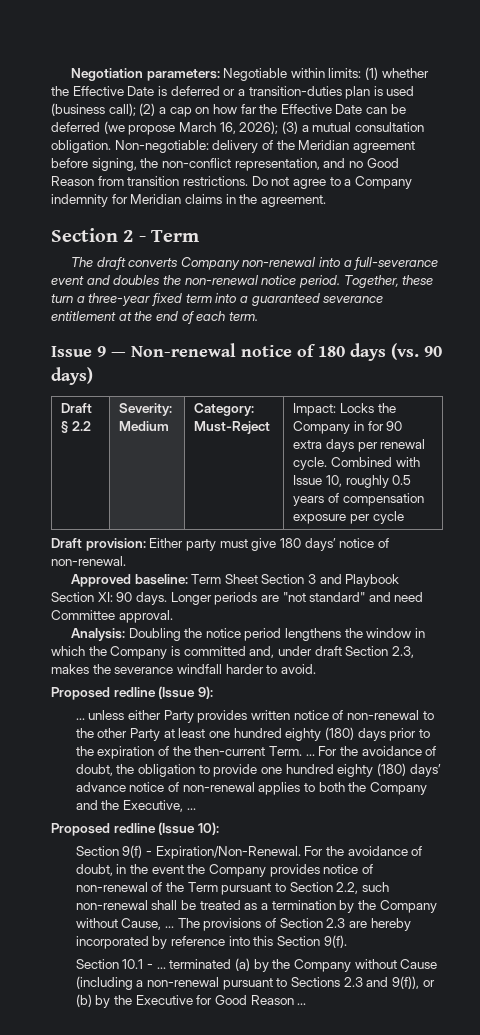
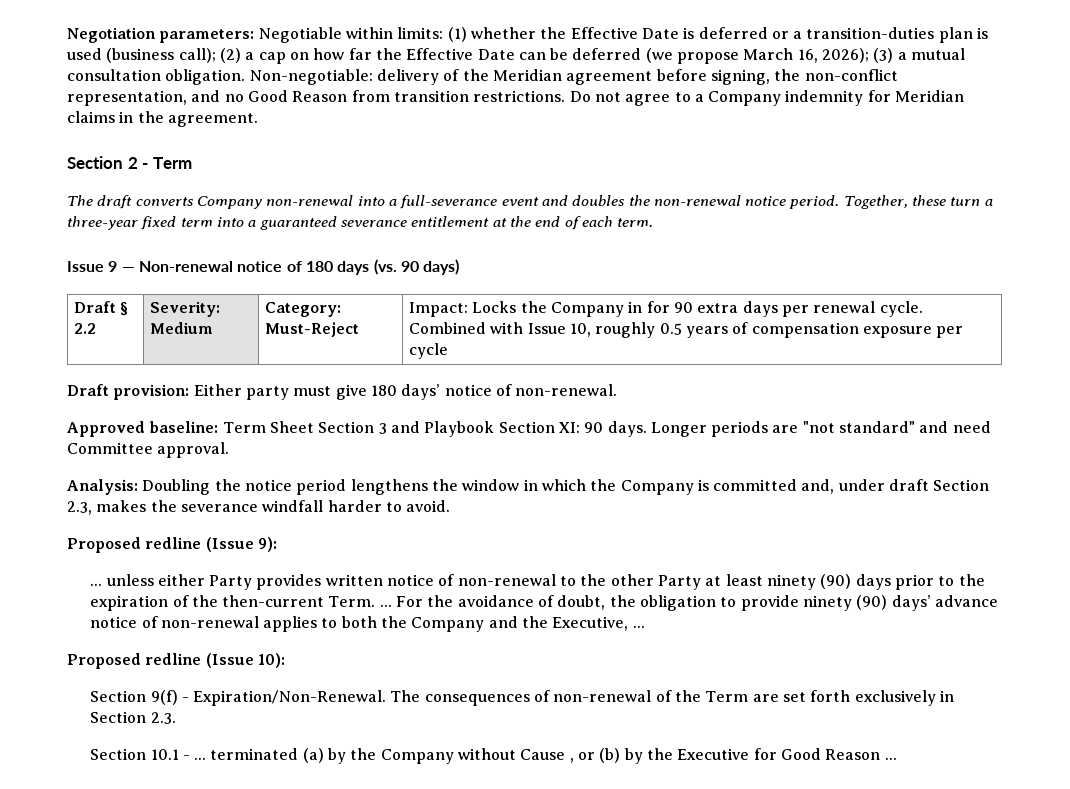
[209,727,354,741] one hundred eighty (180) -> [766,574,852,590] ninety (90)
[261,763,406,777] one hundred eighty (180) -> [802,595,888,611] ninety (90)
[304,846,423,856] [75,864,359,877] For the avoidance of doubt, in the event the Company provides notice -> [390,690,530,706] The consequences
[221,882,389,895] [75,900,437,913] [75,918,411,931] [75,935,347,949] pursuant to Section 2.2, such non-renewal shall be treated as a termination by the Company without Cause, ... The provisions of Section 2.3 are hereby incorporated by reference into this Section 9(f). -> [752,690,954,706] [90,711,176,724] are set forth exclusively in Section 2.3.
[75,976,419,990] (including a non-renewal pursuant to Sections 2.3 and 9(f)), -> [569,758,574,763] ,

